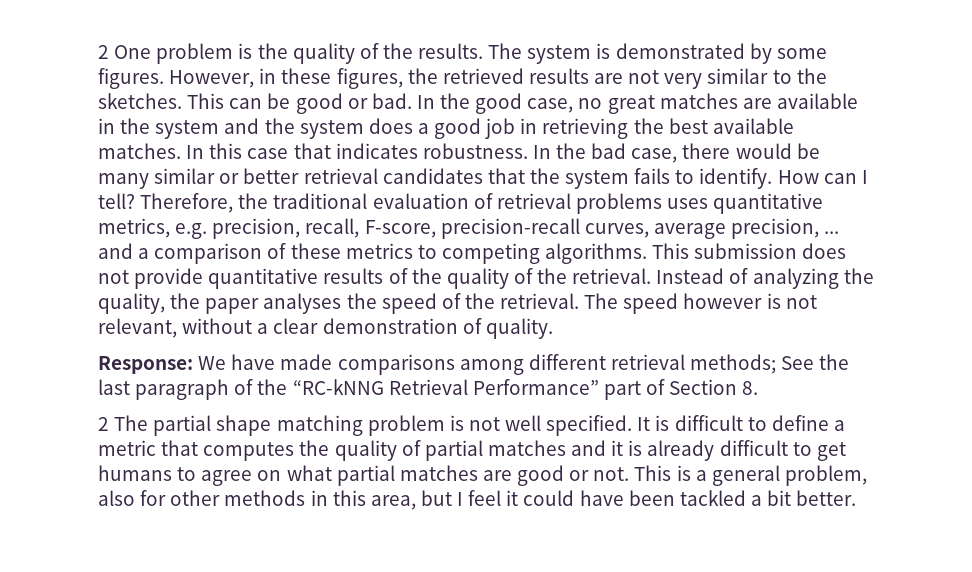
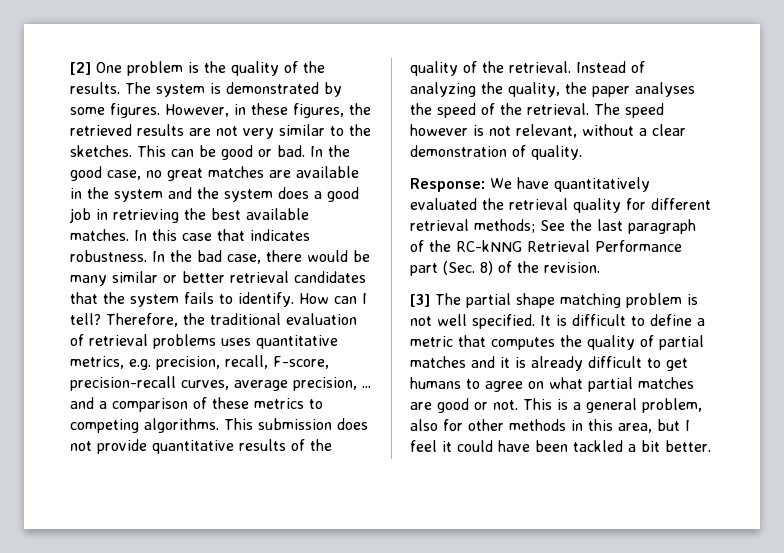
[98,45,109,59] 2 -> [70,62,91,75] [2]
[280,354,524,375] made comparisons among -> [554,177,650,192] [410,198,646,213] quantitatively evaluated the retrieval quality for
[292,379,759,400] [98,417,109,431] “RC-kNNG Retrieval Performance” part of Section 8. // 2 -> [456,240,682,252] [410,261,600,276] [410,294,430,307] RC-kNNG Retrieval Performance part (Sec. 8) of the revision. // [3]

